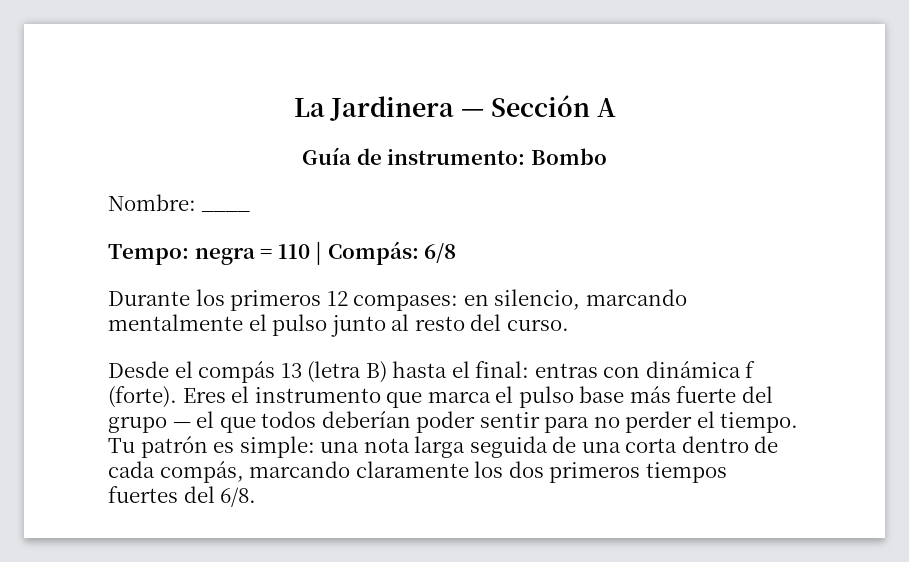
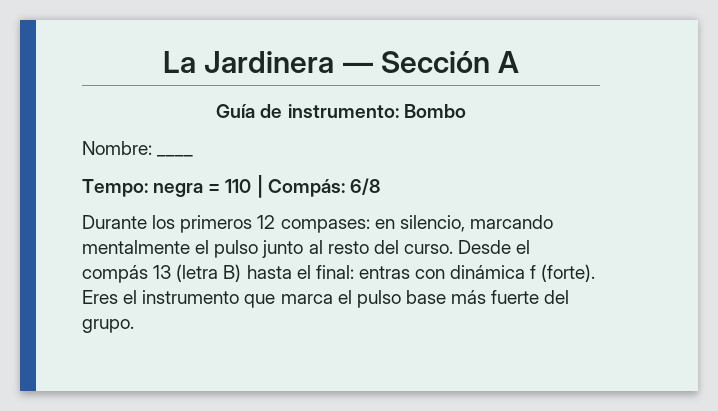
(569, 325) // -> (453, 249) none
[108,411,799,433] [108,436,779,458] [108,461,727,483] [108,486,257,507] grupo — el que todos deberían poder sentir para no perder el tiempo. Tu patrón es simple: una nota larga seguida de una corta dentro de cada compás, marcando claramente los dos primeros tiempos fuertes del 6/8. -> [82,319,134,333] grupo.

